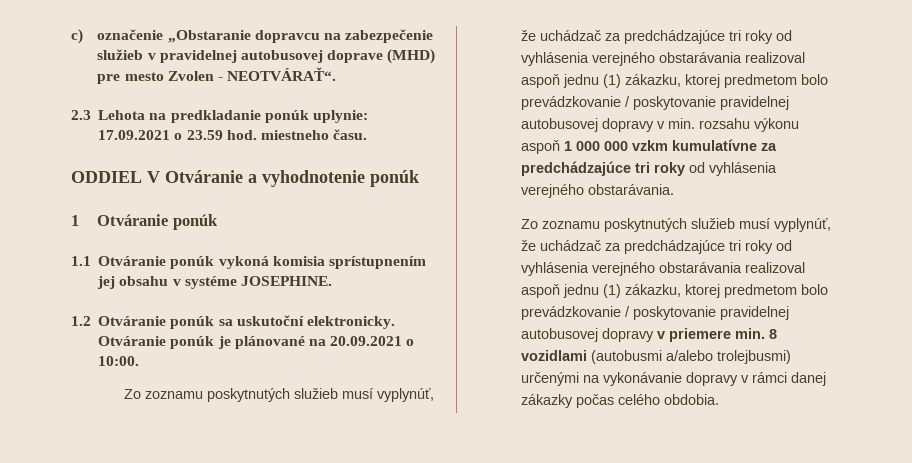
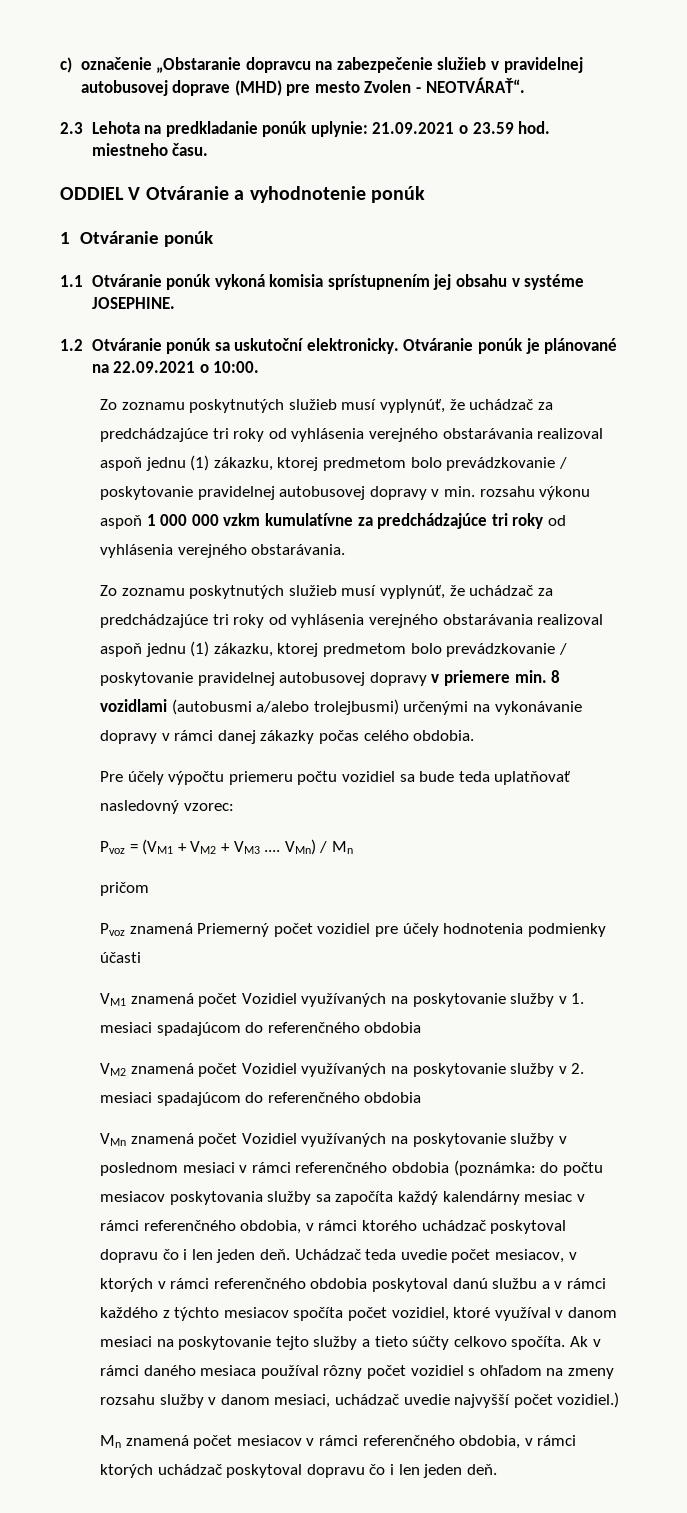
[98,130,171,140] 17.09.2021 -> [372,122,455,134] 21.09.2021
[330,336,403,346] 20.09.2021 -> [113,361,196,373] 22.09.2021
(719, 399) none -> [100,771,571,785] [100,800,234,814] [100,839,353,855] [100,882,150,896] [100,923,606,937] [100,952,142,963] [100,993,585,1007] [100,1022,422,1036] [100,1063,585,1077] [100,1092,422,1106] [100,1133,567,1147] [100,1160,603,1176] [100,1191,585,1205] [100,1220,567,1234] [100,1249,577,1263] [100,1278,606,1292] [100,1307,617,1321] [100,1336,601,1350] [100,1365,614,1379] [100,1392,620,1408] [100,1435,577,1449] [100,1464,497,1478] // Pre účely výpočtu priemeru počtu vozidiel sa bude teda uplatňovať nasledovný vzorec: // Pvoz = (VM1 + VM2 + VM3 .... VMn) / Mn // pričom // Pvoz znamená Priemerný počet vozidiel pre účely hodnotenia podmienky účasti // VM1 znamená počet Vozidiel využívaných na poskytovanie služby v 1. mesiaci spadajúcom do referenčného obdobia // VM2 znamená počet Vozidiel využívaných na poskytovanie služby v 2. mesiaci spadajúcom do referenčného obdobia // VMn znamená počet Vozidiel využívaných na poskytovanie služby v poslednom mesiaci v rámci referenčného obdobia (poznámka: do počtu mesiacov poskytovania služby sa započíta každý kalendárny mesiac v rámci referenčného obdobia, v rámci ktorého uchádzač poskytoval dopravu čo i len jeden deň. Uchádzač teda uvedie počet mesiacov, v ktorých v rámci referenčného obdobia poskytoval danú službu a v rámci každého z týchto mesiacov spočíta počet vozidiel, ktoré využíval v danom mesiaci na poskytovanie tejto služby a tieto súčty celkovo spočíta. Ak v rámci daného mesiaca používal rôzny počet vozidiel s ohľadom na zmeny rozsahu služby v danom mesiaci, uchádzač uvedie najvyšší počet vozidiel.) // Mn znamená počet mesiacov v rámci referenčného obdobia, v rámci ktorých uchádzač poskytoval dopravu čo i len jeden deň.

